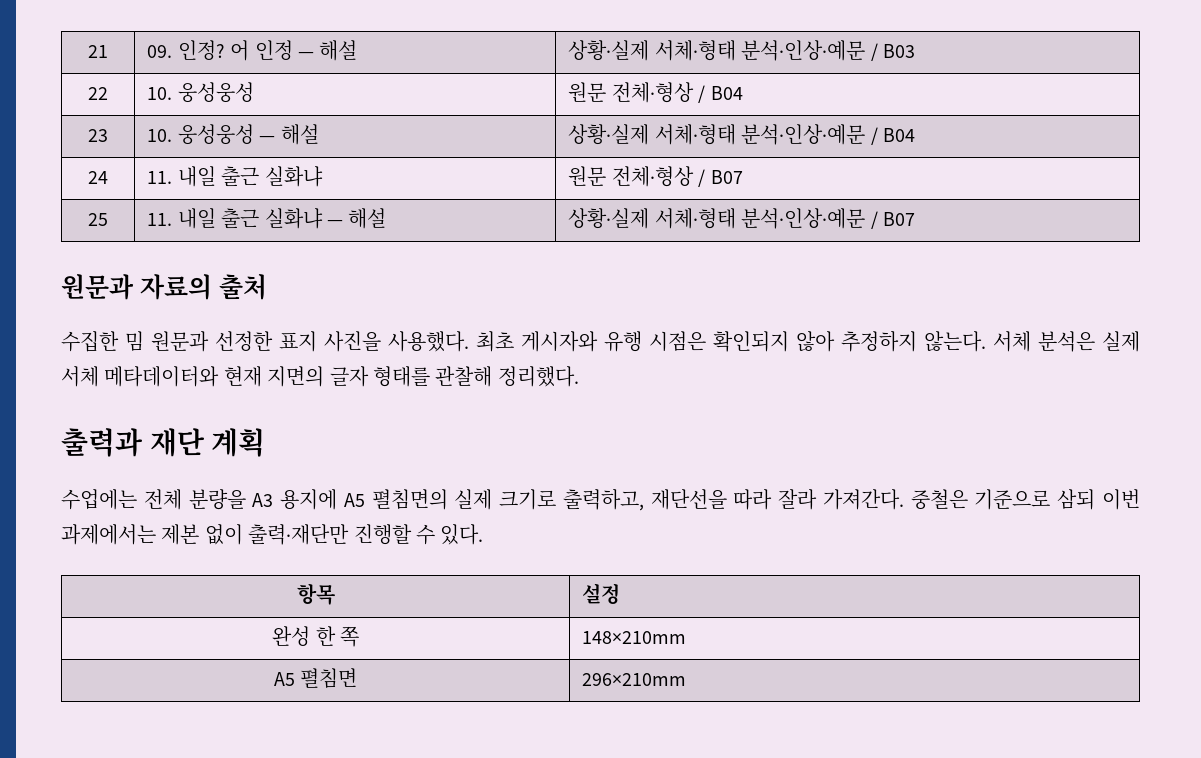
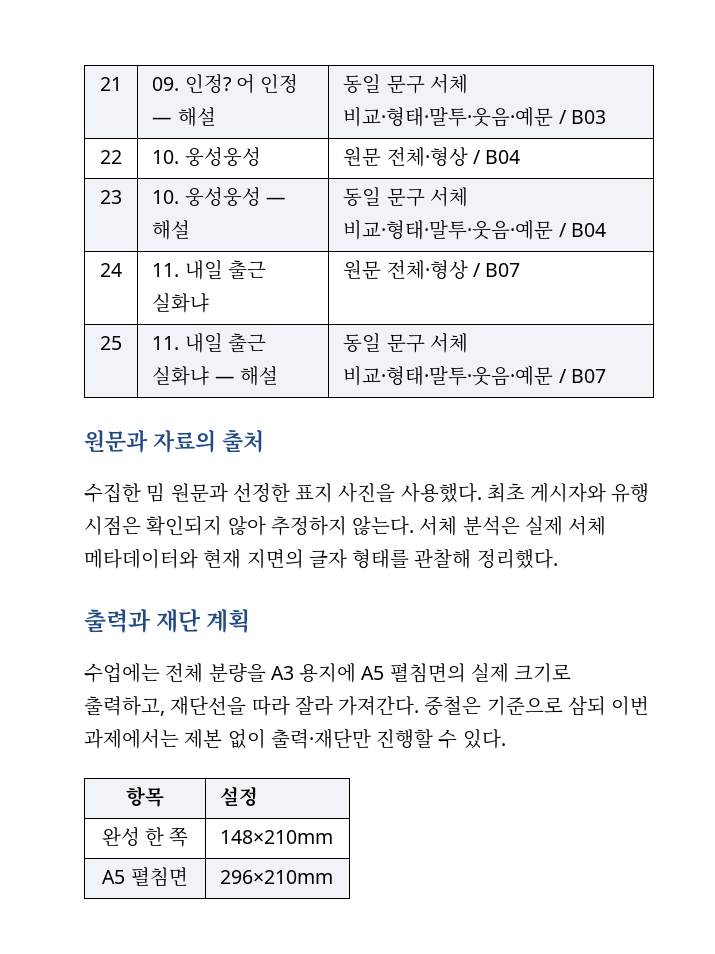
[568,40,866,61] 상황·실제 서체·형태 분석·인상·예문 -> [343,74,468,94] [343,107,554,127] 동일 문구 서체 비교·형태·말투·웃음·예문
[568,124,866,145] 상황·실제 서체·형태 분석·인상·예문 -> [343,187,468,207] [343,220,554,240] 동일 문구 서체 비교·형태·말투·웃음·예문
[568,208,866,229] 상황·실제 서체·형태 분석·인상·예문 -> [343,333,468,353] [343,366,554,386] 동일 문구 서체 비교·형태·말투·웃음·예문

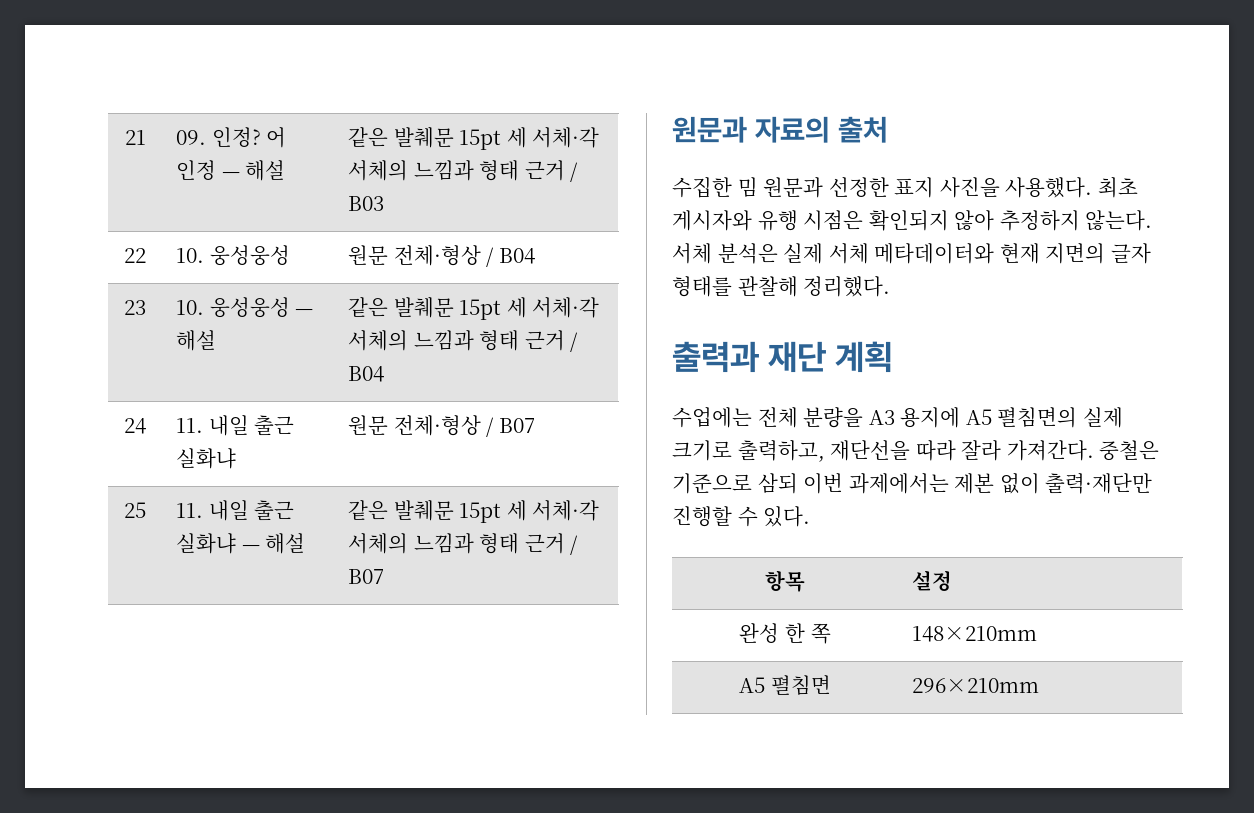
[343,74,468,94] [343,107,554,127] 동일 문구 서체 비교·형태·말투·웃음·예문 -> [348,127,600,150] [348,160,565,181] 같은 발췌문 15pt 세 서체·각 서체의 느낌과 형태 근거
[343,187,468,207] [343,220,554,240] 동일 문구 서체 비교·형태·말투·웃음·예문 -> [348,297,600,320] [348,330,565,351] 같은 발췌문 15pt 세 서체·각 서체의 느낌과 형태 근거
[343,333,468,353] [343,366,554,386] 동일 문구 서체 비교·형태·말투·웃음·예문 -> [348,500,600,523] [348,533,565,554] 같은 발췌문 15pt 세 서체·각 서체의 느낌과 형태 근거

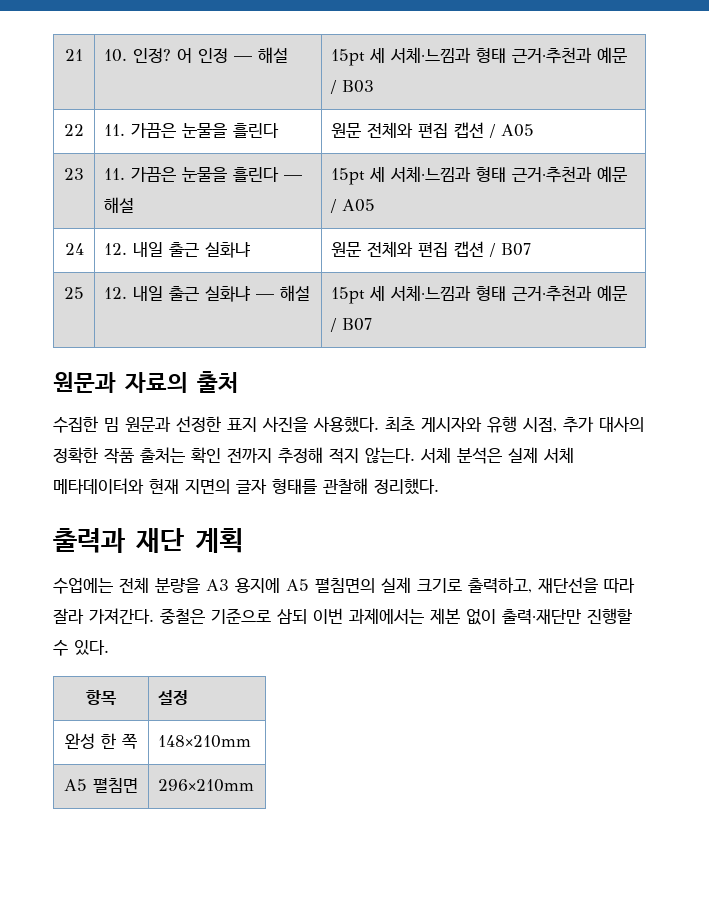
[176,130,207,145] 09. -> [104,49,128,62] 10.
[348,127,600,150] [348,160,579,182] [348,196,385,211] [124,248,146,263] [176,245,290,266] [348,245,535,267] [124,300,146,315] [176,297,314,318] [176,330,217,351] [348,297,600,320] [348,330,579,352] [348,366,385,382] 같은 발췌문 15pt 세 서체·각 서체의 느낌과 형태 근거 / B03 // 22 | 10. 웅성웅성 | 원문 전체·형상 / B04 // 23 | 10. 웅성웅성 — 해설 | 같은 발췌문 15pt 세 서체·각 서체의 느낌과 형태 근거 / B04 -> [331,47,628,66] [330,80,375,94] [64,124,84,136] [104,123,280,138] [331,122,535,138] [64,168,84,180] [104,167,303,182] [104,197,135,213] [331,166,628,185] [330,199,376,213] 15pt 세 서체·느낌과 형태 근거·추천과 예문 / B03 // 22 | 11. 가끔은 눈물을 흘린다 | 원문 전체와 편집 캡션 / A05 // 23 | 11. 가끔은 눈물을 흘린다 — 해설 | 15pt 세 서체·느낌과 형태 근거·추천과 예문 / A05
[176,418,204,433] 11. -> [104,243,128,255] 12.
[393,415,481,436] 전체·형상 -> [367,241,485,257] 전체와 편집 캡션
[176,503,204,518] 11. -> [104,287,128,299] 12.
[348,500,600,523] [348,533,565,554] 같은 발췌문 15pt 세 서체·각 서체의 느낌과 형태 근거 -> [331,285,628,304] 15pt 세 서체·느낌과 형태 근거·추천과 예문
[803,210,1080,231] 시점은 확인되지 않아 추정하지 -> [523,416,644,433] [53,447,359,464] 시점, 추가 대사의 정확한 작품 출처는 확인 전까지 추정해 적지

